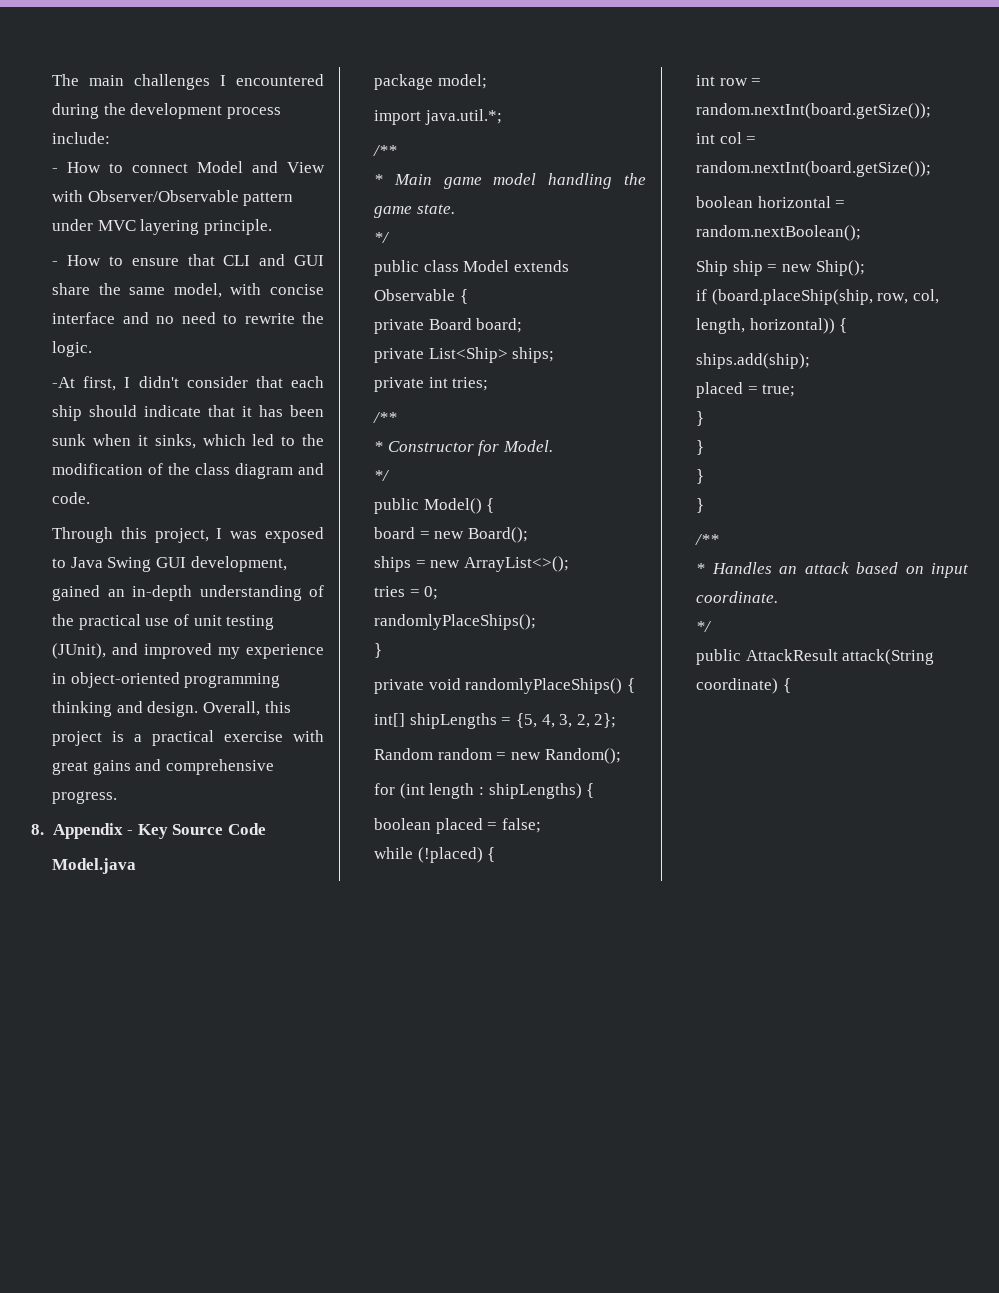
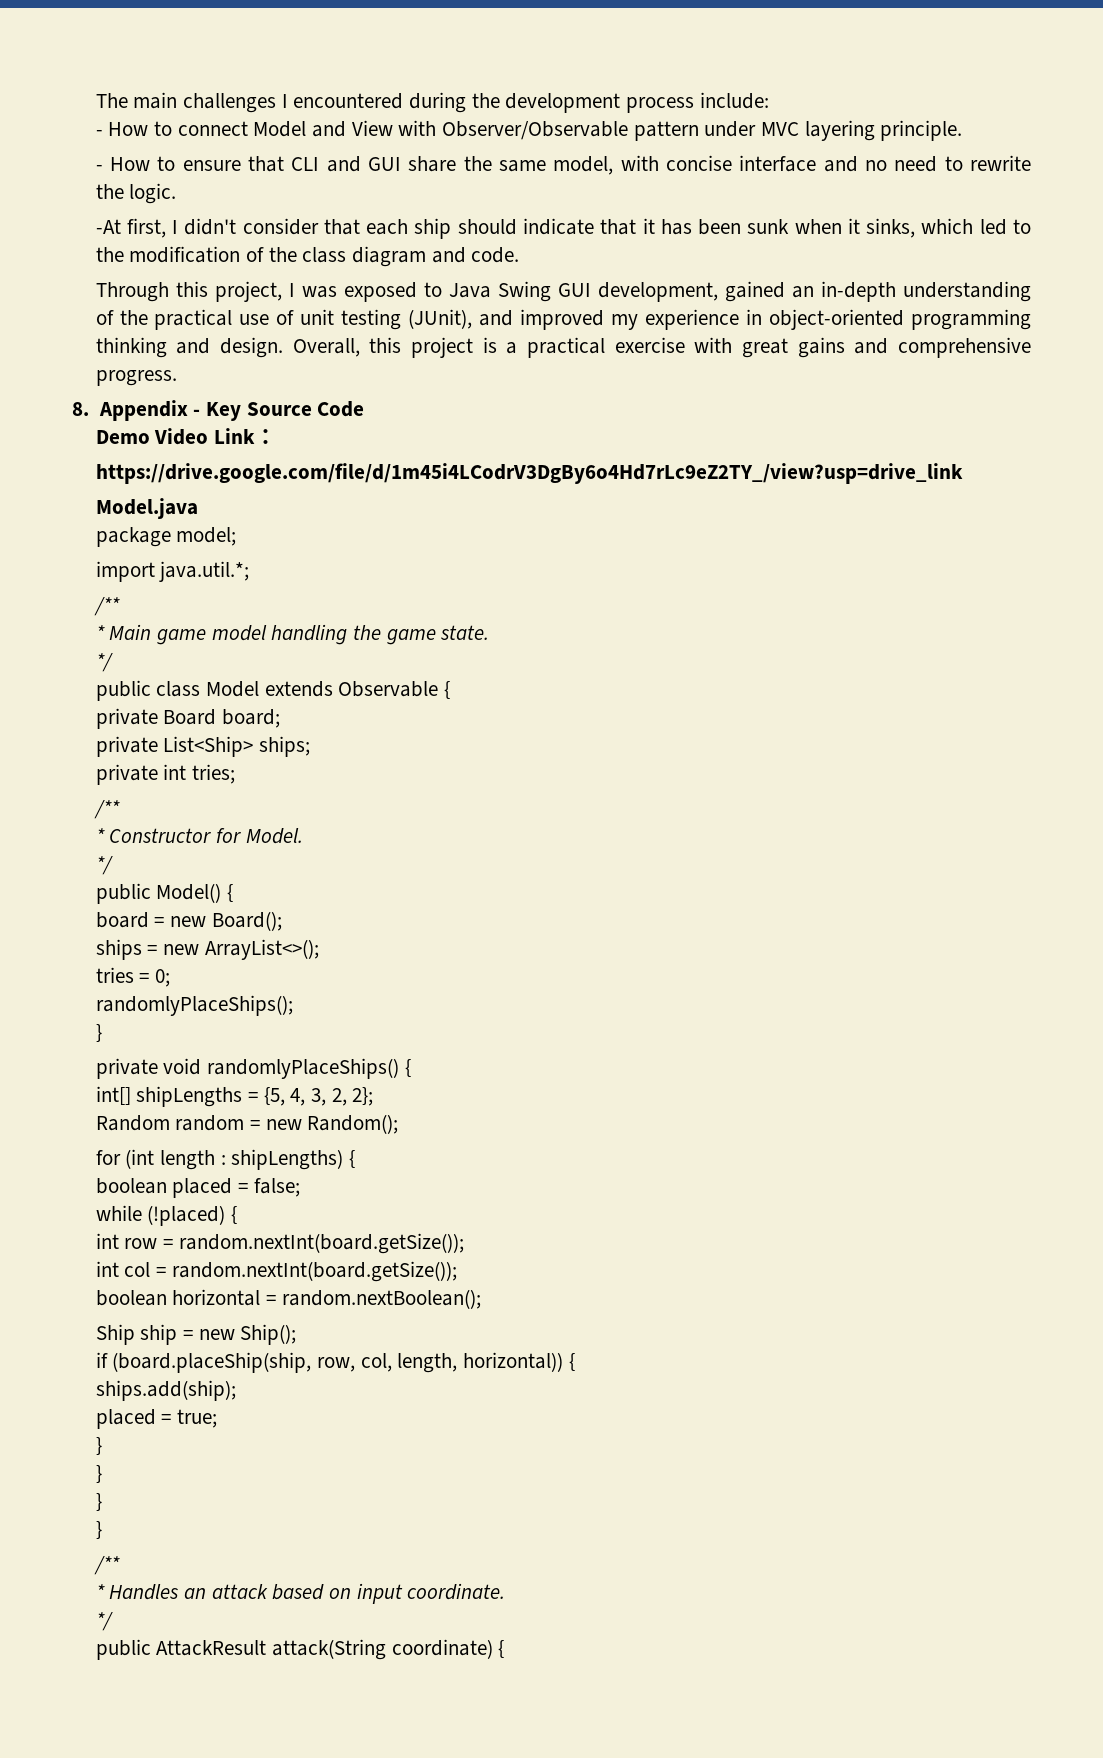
(266, 829) none -> [95,428,276,445] [95,463,963,484] // Demo Video Link： // https://drive.google.com/file/d/1m45i4LCodrV3DgBy6o4Hd7rLc9eZ2TY_/view?usp=drive_link

